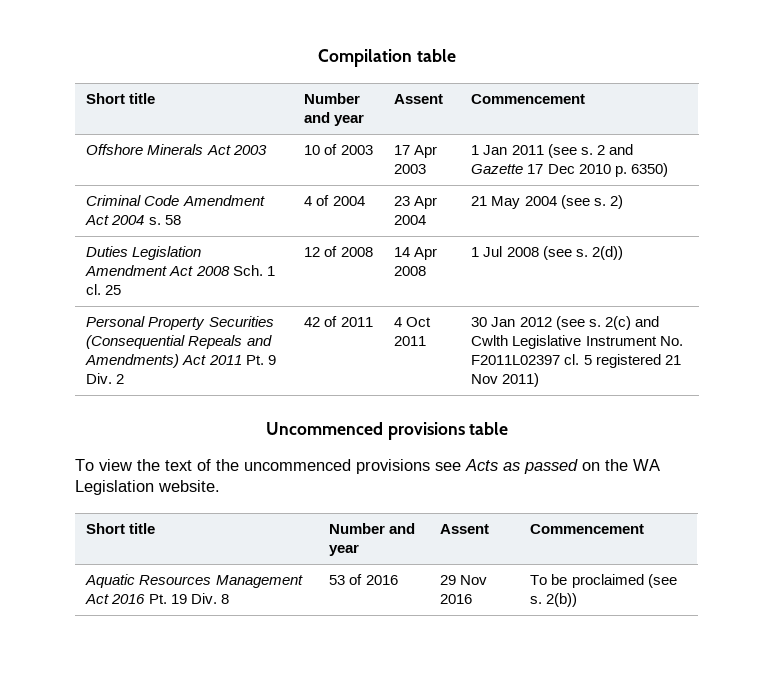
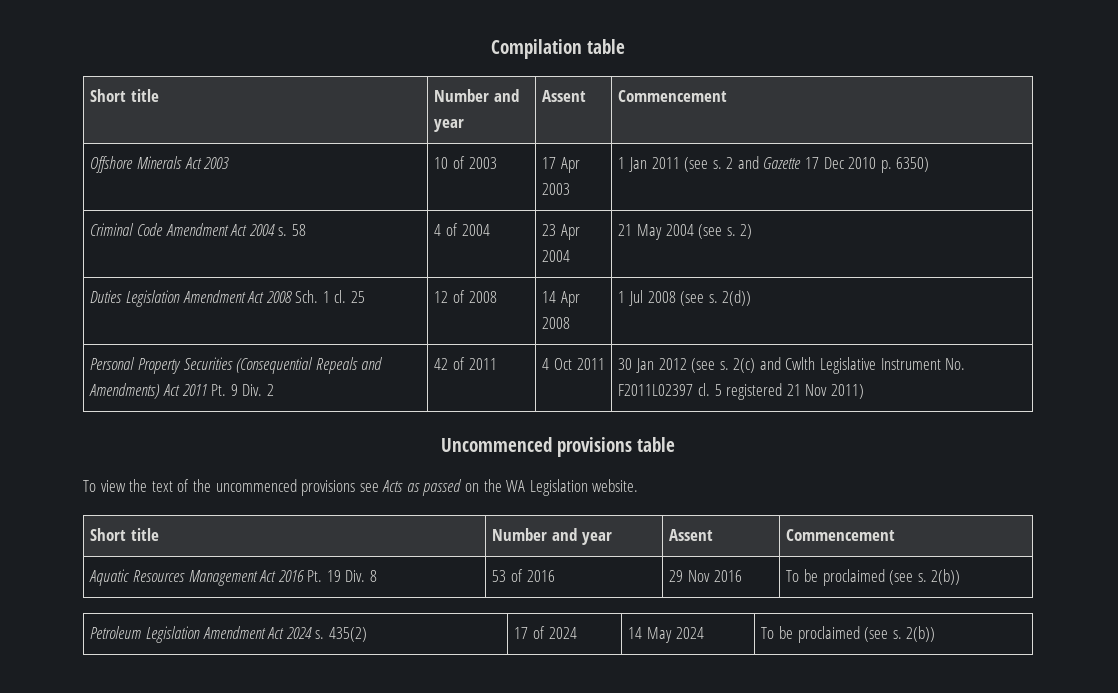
(578, 600) none -> [90,626,367,643] [514,626,577,639] [628,627,704,643] [761,626,936,643] // Petroleum Legislation Amendment Act 2024 s. 435(2) | 17 of 2024 | 14 May 2024 | To be proclaimed (see s. 2(b))

